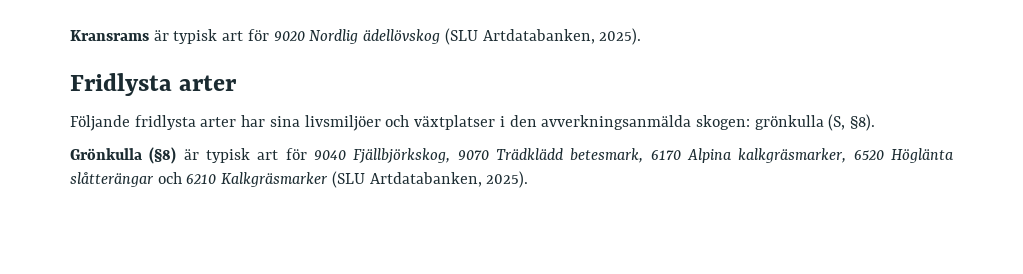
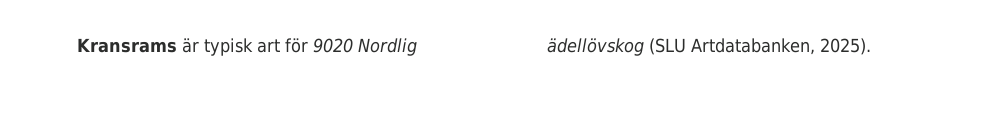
[70,73,238,96] [70,114,876,131] [70,147,955,164] [70,171,529,188] // Fridlysta arter // Följande fridlysta arter har sina livsmiljöer och växtplatser i den avverkningsanmälda skogen: grönkulla (S, §8). // Grönkulla (§8) är typisk art för 9040 Fjällbjörkskog, 9070 Trädklädd betesmark, 6170 Alpina kalkgräsmarker, 6520 Höglänta slåtterängar och 6210 Kalkgräsmarker (SLU Artdatabanken, 2025). -> (871, 46) none

